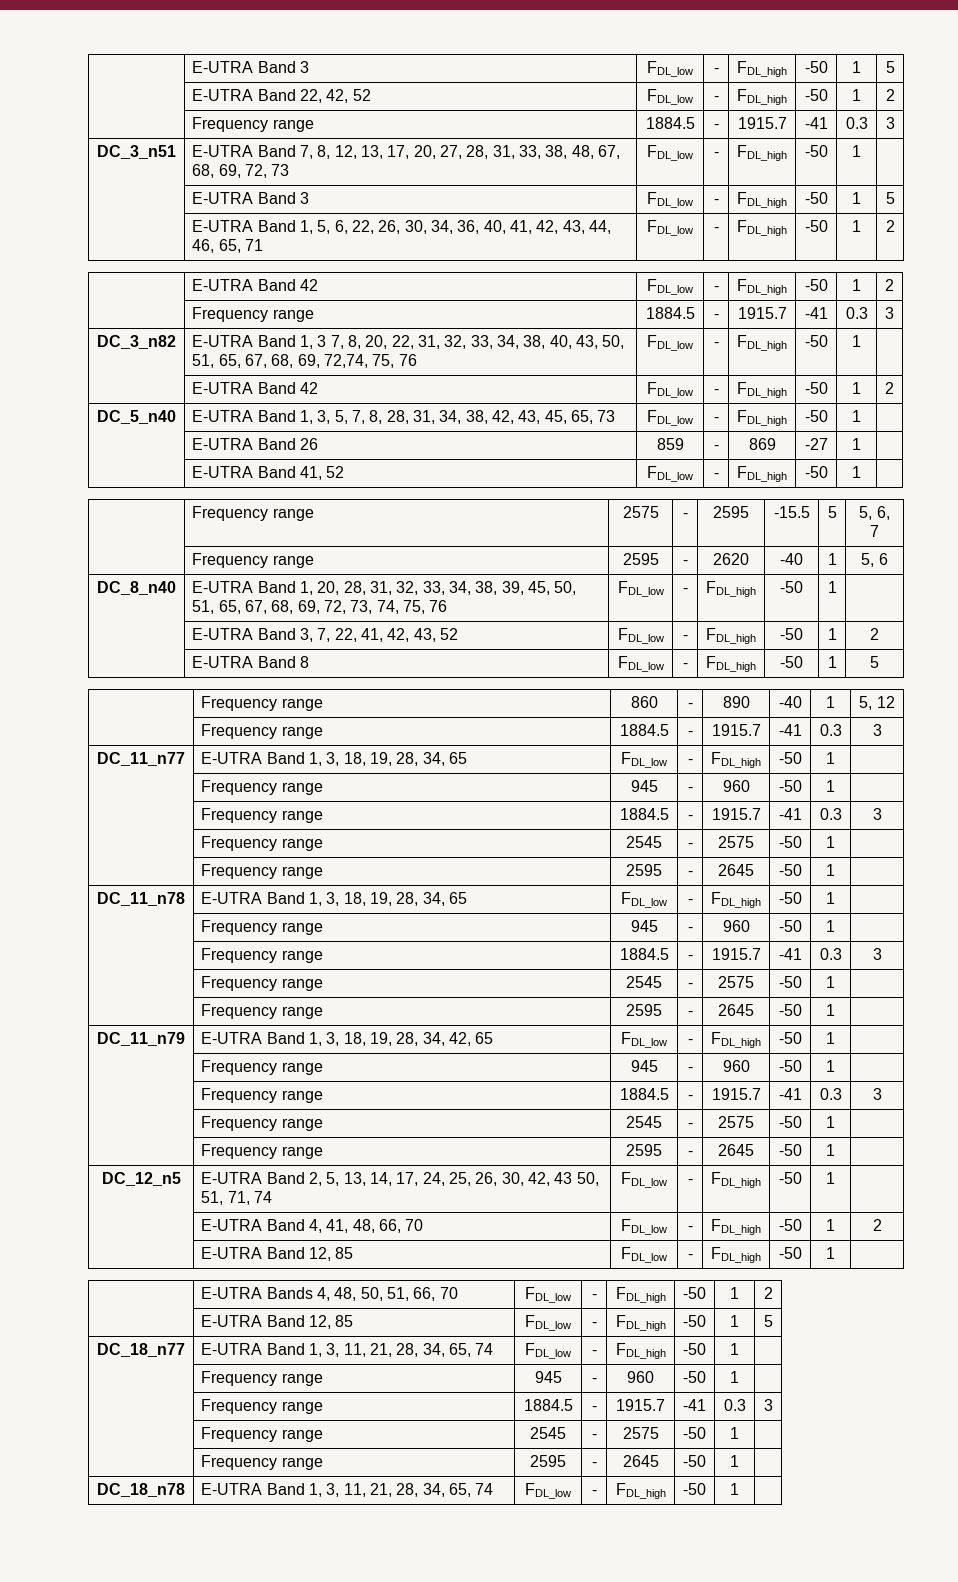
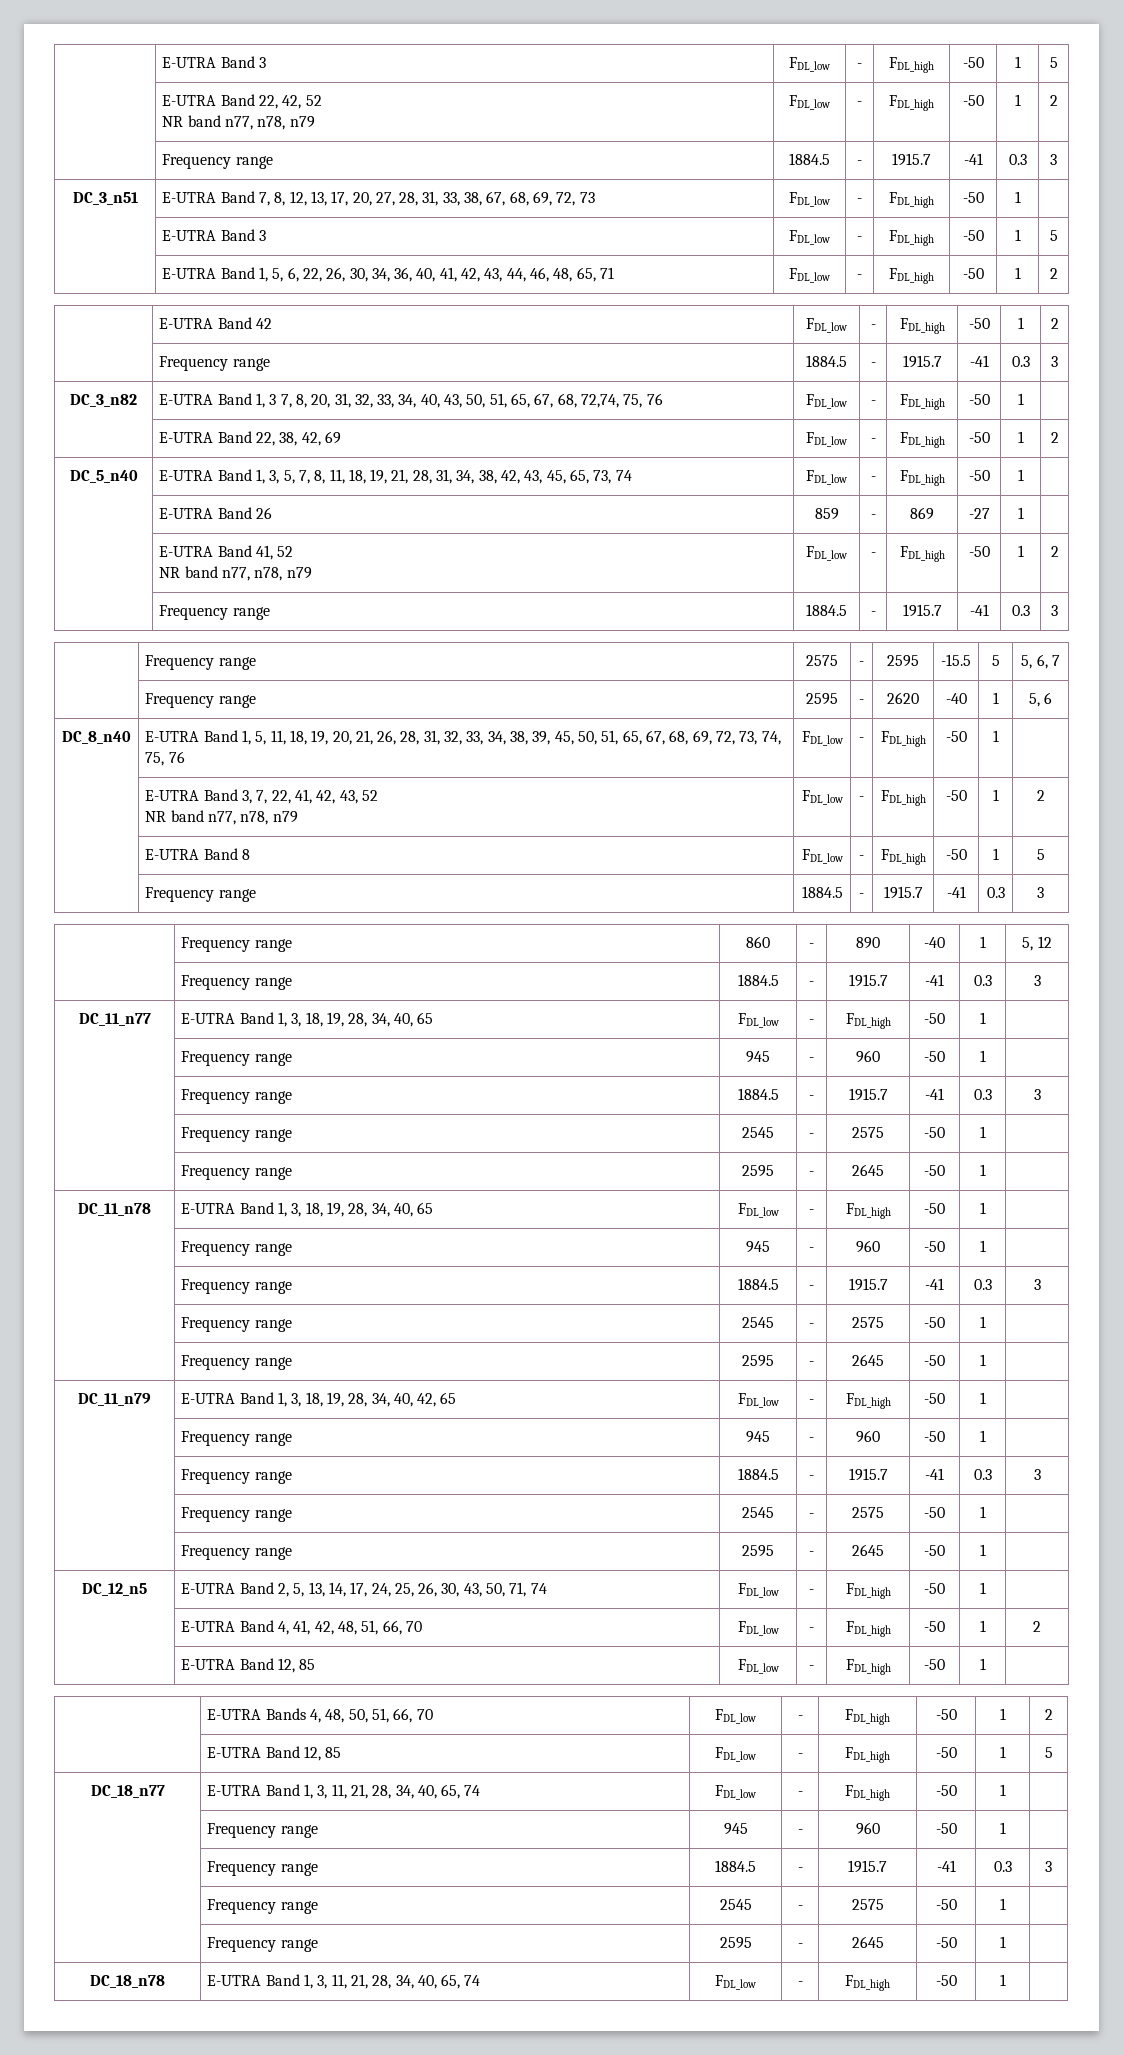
(371, 95) none -> [162,115,315,130] // NR band n77, n78, n79
[571,145,594,159] 48, -> (483, 199) none
(215, 246) none -> [553,268,573,282] 48,
[391,335,546,349] 22, 31, 32, 33, 34, 38, -> [334,393,417,408] 31, 32, 33, 34,
[297,354,320,368] 69, -> (577, 400) none
[300,382,319,394] 42 -> [255,431,341,446] 22, 38, 42, 69
(383, 417) none -> [329,469,409,484] 11, 18, 19, 21,
[597,410,616,422] 73 -> [593,470,632,484] 73, 74
[647,466,693,482] [713,473,719,478] [737,466,787,482] [804,466,828,478] [852,466,861,478] | FDL_low | - | FDL_high | -50 | 1 | -> [159,566,312,581] [806,546,847,561] [870,552,876,557] [899,546,945,562] [968,546,990,557] [1017,545,1024,557] [1050,546,1059,557] [159,605,270,620] [806,604,847,616] [870,611,876,616] [902,604,942,617] [969,604,989,616] [1011,605,1030,616] [1051,605,1058,616] // NR band n77, n78, n79 | FDL_low | - | FDL_high | -50 | 1 | 2 // | Frequency range | 1884.5 | - | 1915.7 | -41 | 0.3 | 3
[317,581,340,595] 20, -> [255,730,397,745] 5, 11, 18, 19, 20, 21, 26,
(458, 634) none -> [145,810,298,825] // NR band n77, n78, n79
(879, 662) none -> [145,887,256,902] [801,886,843,898] [859,893,864,898] [883,886,923,899] [946,886,966,898] [986,887,1005,898] [1037,887,1044,898] // | Frequency range | 1884.5 | - | 1915.7 | -41 | 0.3 | 3
(445, 759) none -> [393,1013,413,1027] 40,
(445, 899) none -> [393,1203,413,1217] 40,
(445, 1039) none -> [393,1393,413,1407] 40,
[527,1172,599,1186] [201,1191,224,1205] 42, 43 50, 51, -> [463,1583,506,1597] 43, 50,
[352,1219,375,1233] 48, -> [314,1620,379,1635] 42, 48, 51,
(445, 1350) none -> [417,1785,437,1799] 40,
(445, 1490) none -> [417,1975,437,1989] 40,

